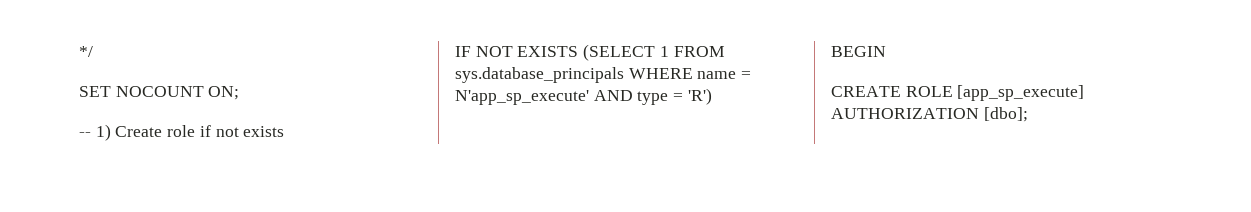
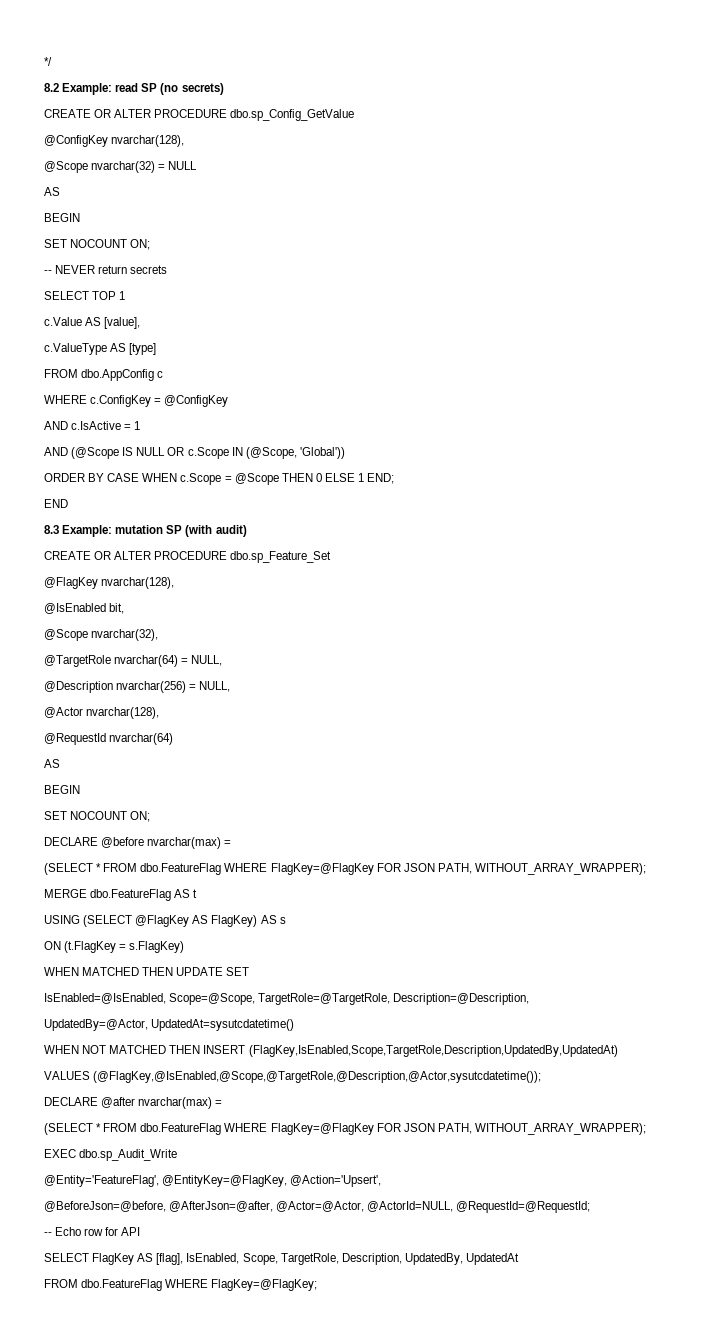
[79,86,240,100] [79,124,285,141] [455,44,725,61] [455,67,752,83] [455,88,712,105] [831,46,886,57] [831,85,1085,101] [831,107,1028,122] SET NOCOUNT ON; // -- 1) Create role if not exists // IF NOT EXISTS (SELECT 1 FROM sys.database_principals WHERE name = N'app_sp_execute' AND type = 'R') // BEGIN // CREATE ROLE [app_sp_execute] AUTHORIZATION [dbo]; -> [44,83,224,95] [44,109,355,121] [44,135,185,147] [44,161,198,173] [44,187,60,196] [44,213,80,222] [44,239,151,250] [44,265,168,274] [44,291,126,300] [44,317,141,329] [44,343,157,355] [44,369,164,381] [44,395,229,407] [44,421,141,430] [44,447,345,459] [44,473,395,485] [44,499,68,508] [44,525,247,537] [44,551,332,563] [44,577,175,589] [44,603,125,614] [44,629,159,641] [44,655,223,667] [44,681,231,693] [44,707,160,719] [44,733,174,745] [44,759,60,768] [44,785,80,794] [44,811,151,822] [44,837,232,849] [44,863,646,875] [44,889,198,901] [44,915,286,927] [44,941,185,953] [44,967,250,976] [44,993,530,1005] [44,1019,295,1031] [44,1045,618,1057] [44,1071,542,1083] [44,1097,223,1109] [44,1123,646,1135] [44,1149,178,1161] [44,1175,382,1187] [44,1201,591,1213] [44,1227,141,1236] [44,1253,519,1265] [44,1279,318,1291] 8.2 Example: read SP (no secrets) // CREATE OR ALTER PROCEDURE dbo.sp_Config_GetValue // @ConfigKey nvarchar(128), // @Scope nvarchar(32) = NULL // AS // BEGIN // SET NOCOUNT ON; // -- NEVER return secrets // SELECT TOP 1 // c.Value AS [value], // c.ValueType AS [type] // FROM dbo.AppConfig c // WHERE c.ConfigKey = @ConfigKey // AND c.IsActive = 1 // AND (@Scope IS NULL OR c.Scope IN (@Scope, 'Global')) // ORDER BY CASE WHEN c.Scope = @Scope THEN 0 ELSE 1 END; // END // 8.3 Example: mutation SP (with audit) // CREATE OR ALTER PROCEDURE dbo.sp_Feature_Set // @FlagKey nvarchar(128), // @IsEnabled bit, // @Scope nvarchar(32), // @TargetRole nvarchar(64) = NULL, // @Description nvarchar(256) = NULL, // @Actor nvarchar(128), // @RequestId nvarchar(64) // AS // BEGIN // SET NOCOUNT ON; // DECLARE @before nvarchar(max) = // (SELECT * FROM dbo.FeatureFlag WHERE FlagKey=@FlagKey FOR JSON PATH, WITHOUT_ARRAY_WRAPPER); // MERGE dbo.FeatureFlag AS t // USING (SELECT @FlagKey AS FlagKey) AS s // ON (t.FlagKey = s.FlagKey) // WHEN MATCHED THEN UPDATE SET // IsEnabled=@IsEnabled, Scope=@Scope, TargetRole=@TargetRole, Description=@Description, // UpdatedBy=@Actor, UpdatedAt=sysutcdatetime() // WHEN NOT MATCHED THEN INSERT (FlagKey,IsEnabled,Scope,TargetRole,Description,UpdatedBy,UpdatedAt) // VALUES (@FlagKey,@IsEnabled,@Scope,@TargetRole,@Description,@Actor,sysutcdatetime()); // DECLARE @after nvarchar(max) = // (SELECT * FROM dbo.FeatureFlag WHERE FlagKey=@FlagKey FOR JSON PATH, WITHOUT_ARRAY_WRAPPER); // EXEC dbo.sp_Audit_Write // @Entity='FeatureFlag', @EntityKey=@FlagKey, @Action='Upsert', // @BeforeJson=@before, @AfterJson=@after, @Actor=@Actor, @ActorId=NULL, @RequestId=@RequestId; // -- Echo row for API // SELECT FlagKey AS [flag], IsEnabled, Scope, TargetRole, Description, UpdatedBy, UpdatedAt // FROM dbo.FeatureFlag WHERE FlagKey=@FlagKey;

